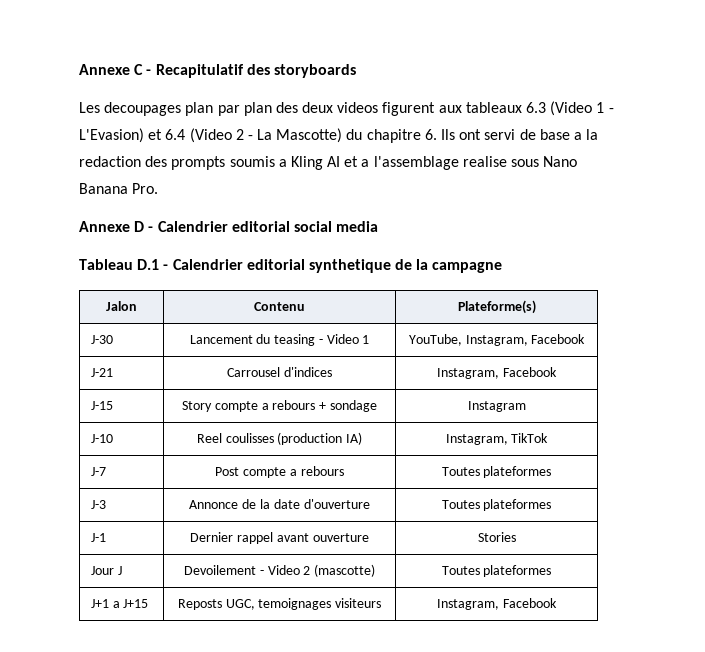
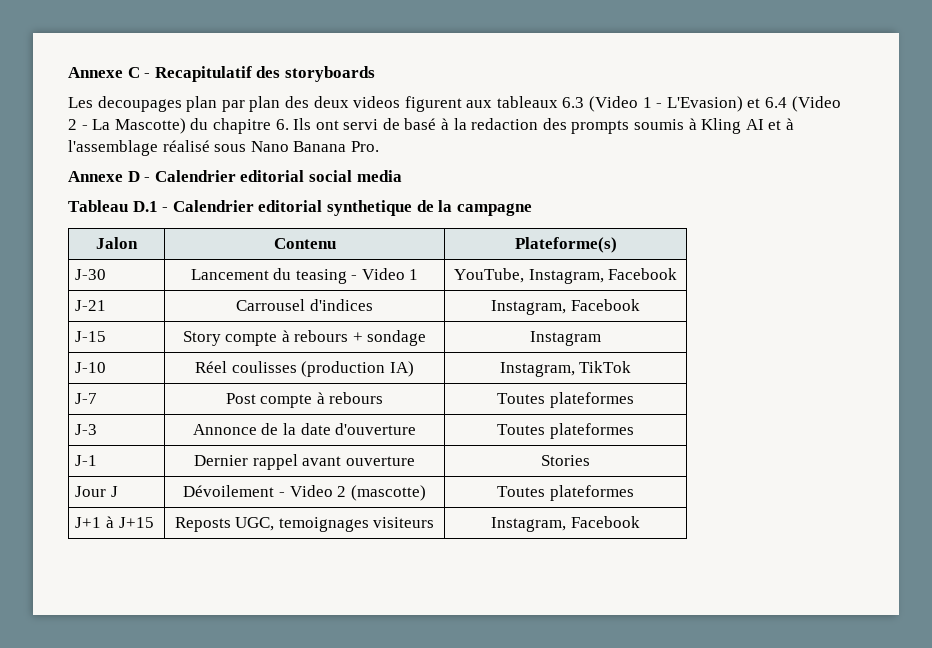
[539,129,582,140] base a -> [404,118,450,130] basé à
[278,159,287,167] a -> [688,118,697,130] à
[361,156,507,170] a l'assemblage realise -> [785,118,794,130] [68,140,210,156] à l'assemblage réalisé
[261,403,269,410] a -> [281,330,290,342] à
[196,433,222,443] Reel -> [195,361,228,373] Réel
[289,469,297,476] a -> [316,392,325,404] à
[183,565,256,575] Devoilement -> [183,485,275,497] Dévoilement
[112,601,120,608] a -> [105,516,114,528] à

